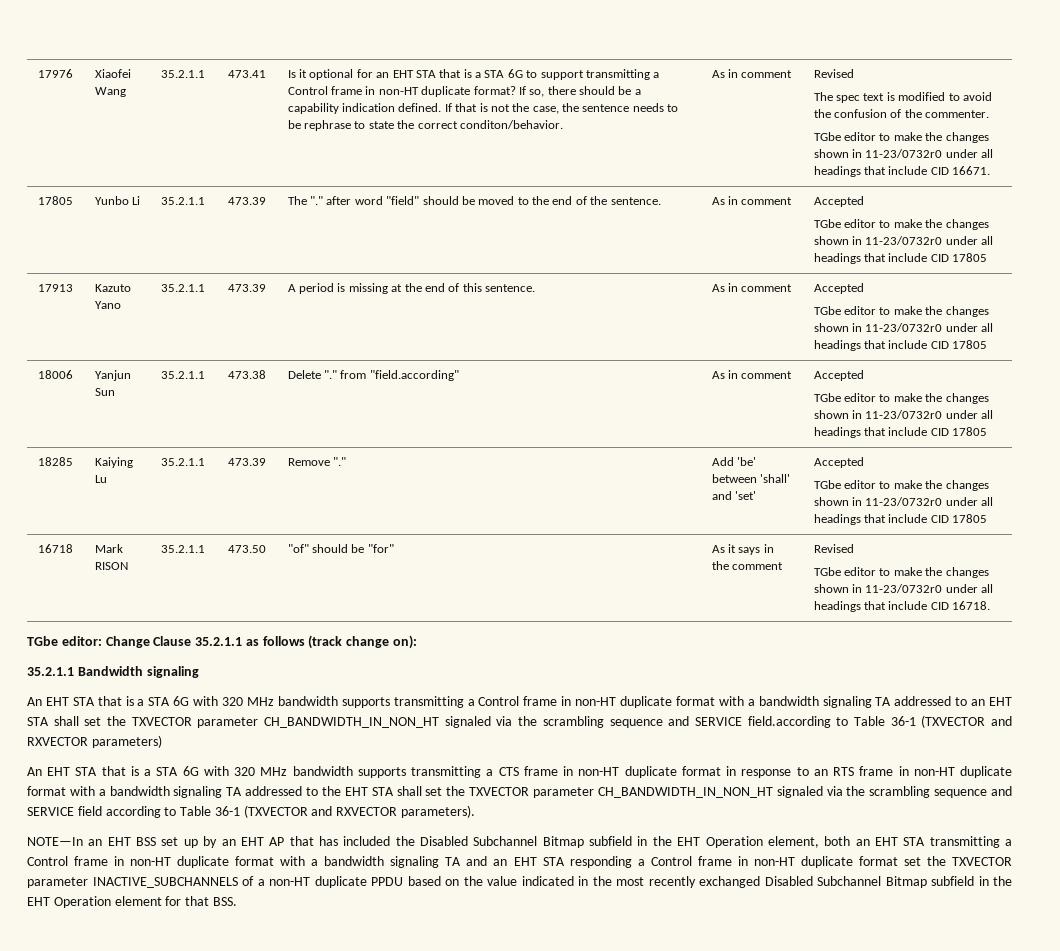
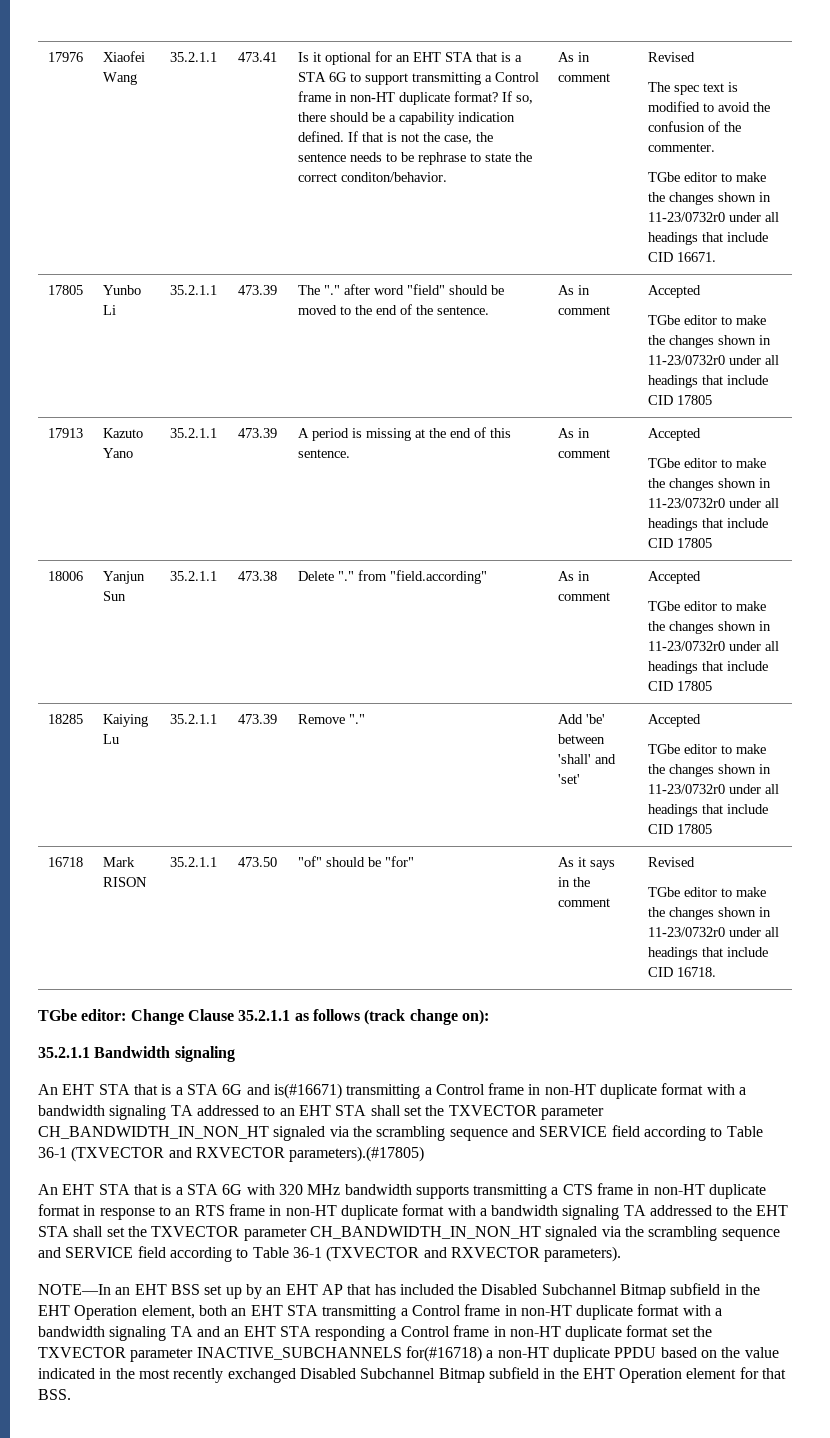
[193,696,390,708] with 320 MHz bandwidth supports -> [246,1083,342,1099] and is(#16671)
[747,715,1013,728] [27,735,162,748] field.according to Table 36-1 (TXVECTOR and RXVECTOR parameters) -> [611,1125,763,1141] [38,1146,425,1162] field according to Table 36-1 (TXVECTOR and RXVECTOR parameters).(#17805)
[242,876,254,886] of -> [405,1346,482,1362] for(#16718)

